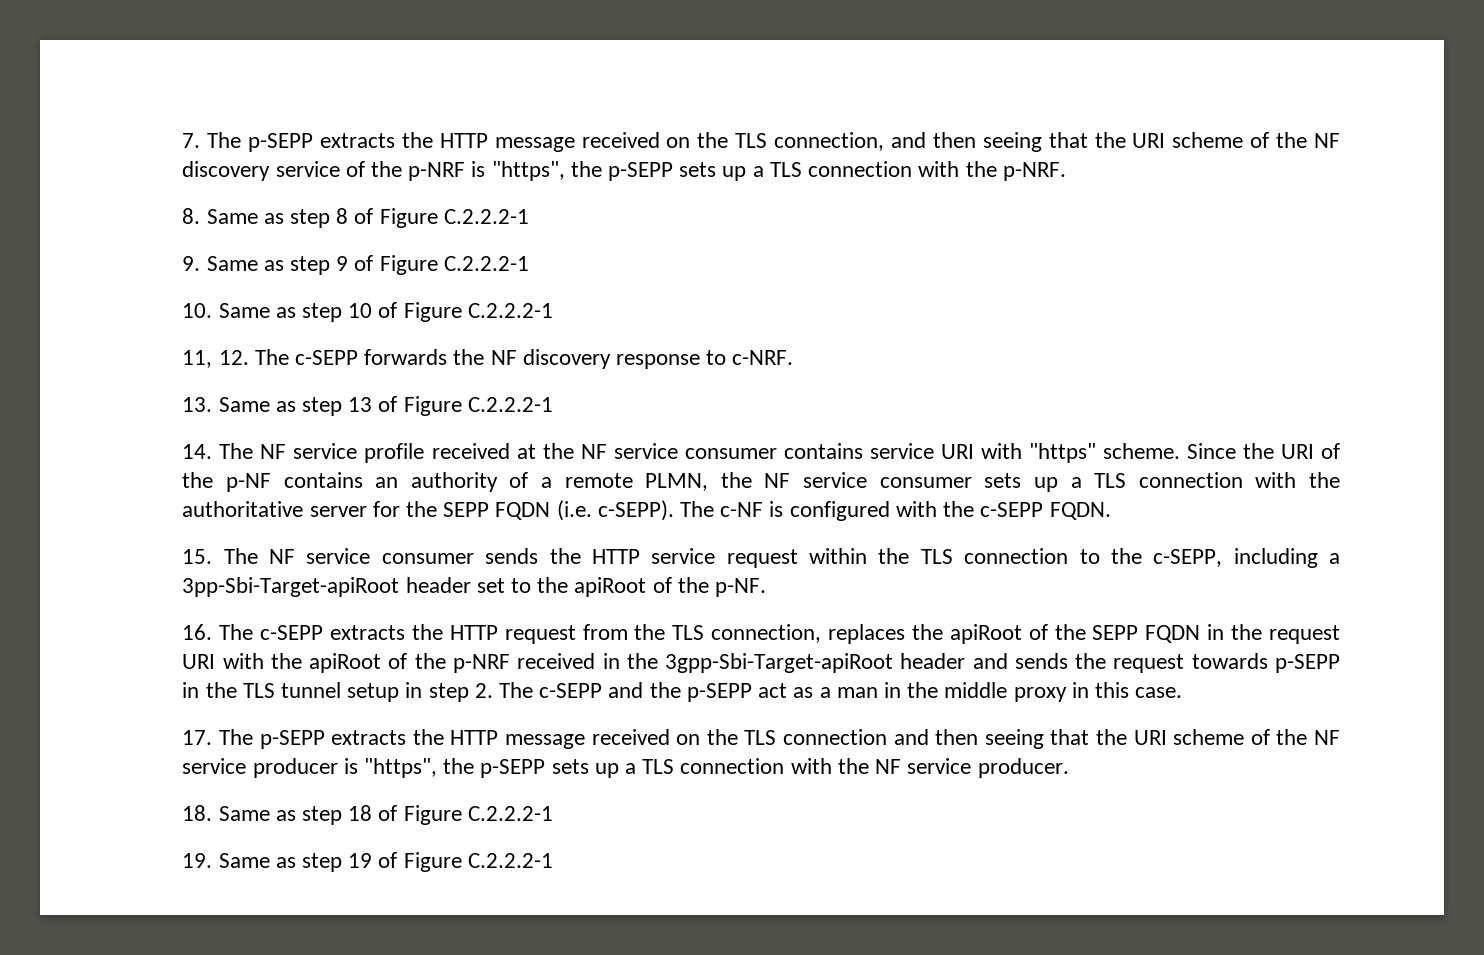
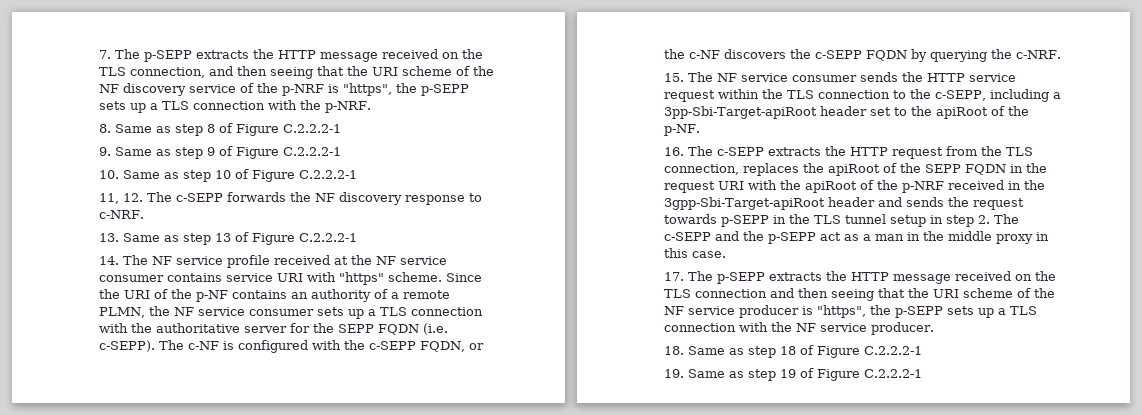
[1049,502,1111,520] FQDN. -> [420,341,485,352] [664,49,1062,62] FQDN, or the c-NF discovers the c-SEPP FQDN by querying the c-NRF.

